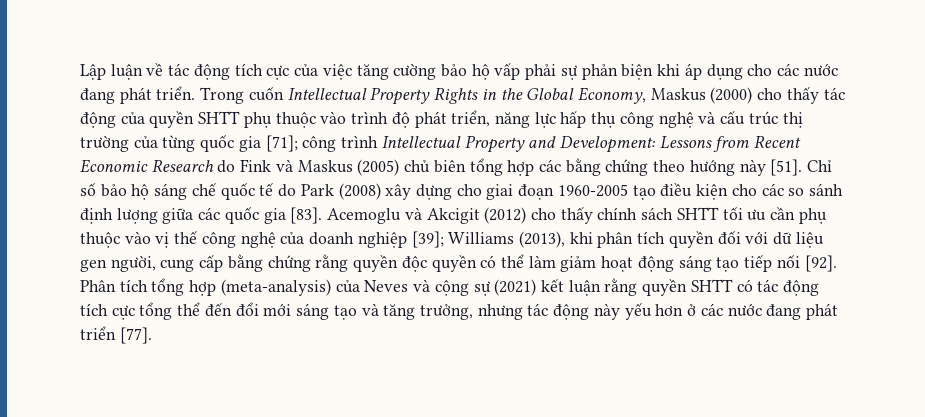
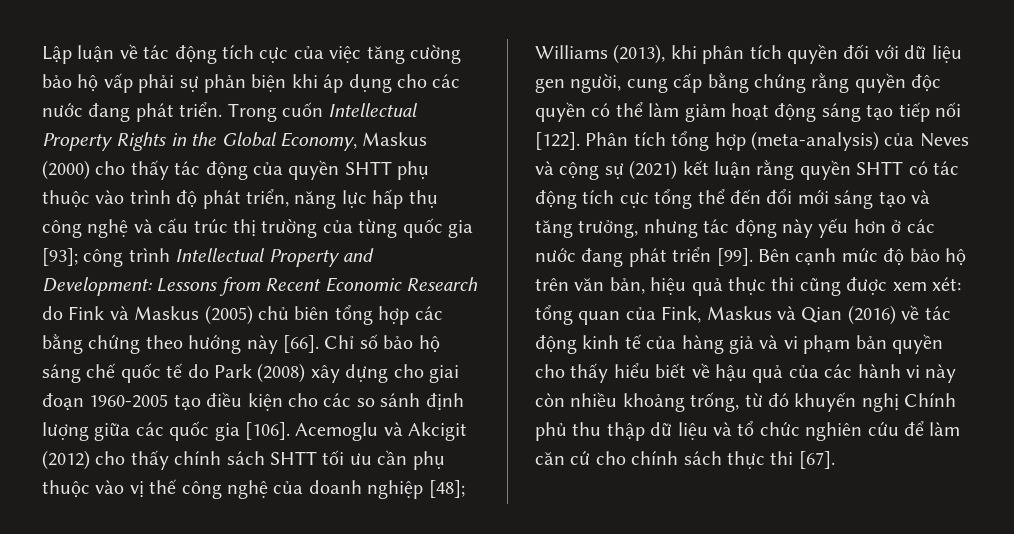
[265,135,298,152] [71]; -> [42,248,78,266] [93];
[770,159,803,176] [51]. -> [283,335,319,353] [66].
[290,207,323,224] [83]. -> [245,422,290,440] [106].
[411,231,444,248] [39]; -> [428,480,465,498] [48];
[804,255,837,272] [92]. -> [535,132,580,150] [122].
[119,327,152,344] [77]. -> [716,248,966,266] [535,277,961,296] [535,305,951,325] [535,334,943,354] [535,363,957,383] [535,392,957,412] [535,421,961,441] [535,451,835,469] [99]. Bên cạnh mức độ bảo hộ trên văn bản, hiệu quả thực thi cũng được xem xét: tổng quan của Fink, Maskus và Qian (2016) về tác động kinh tế của hàng giả và vi phạm bản quyền cho thấy hiểu biết về hậu quả của các hành vi này còn nhiều khoảng trống, từ đó khuyến nghị Chính phủ thu thập dữ liệu và tổ chức nghiên cứu để làm căn cứ cho chính sách thực thi [67].

